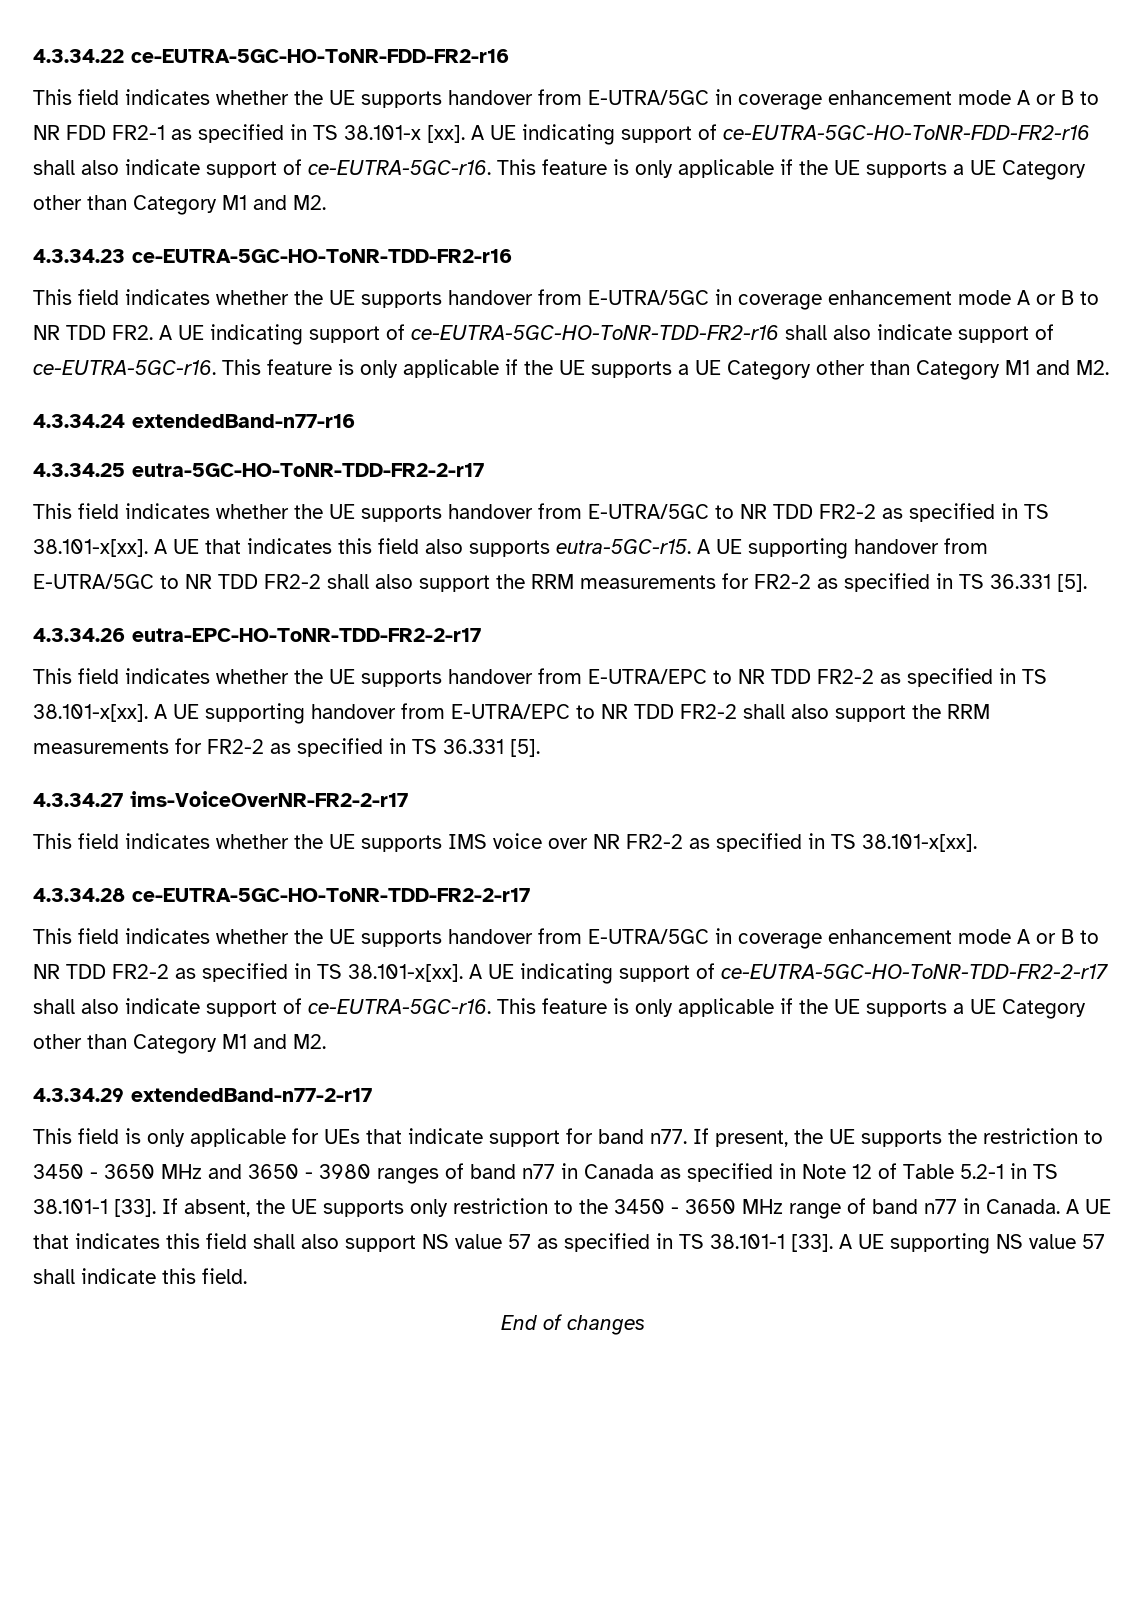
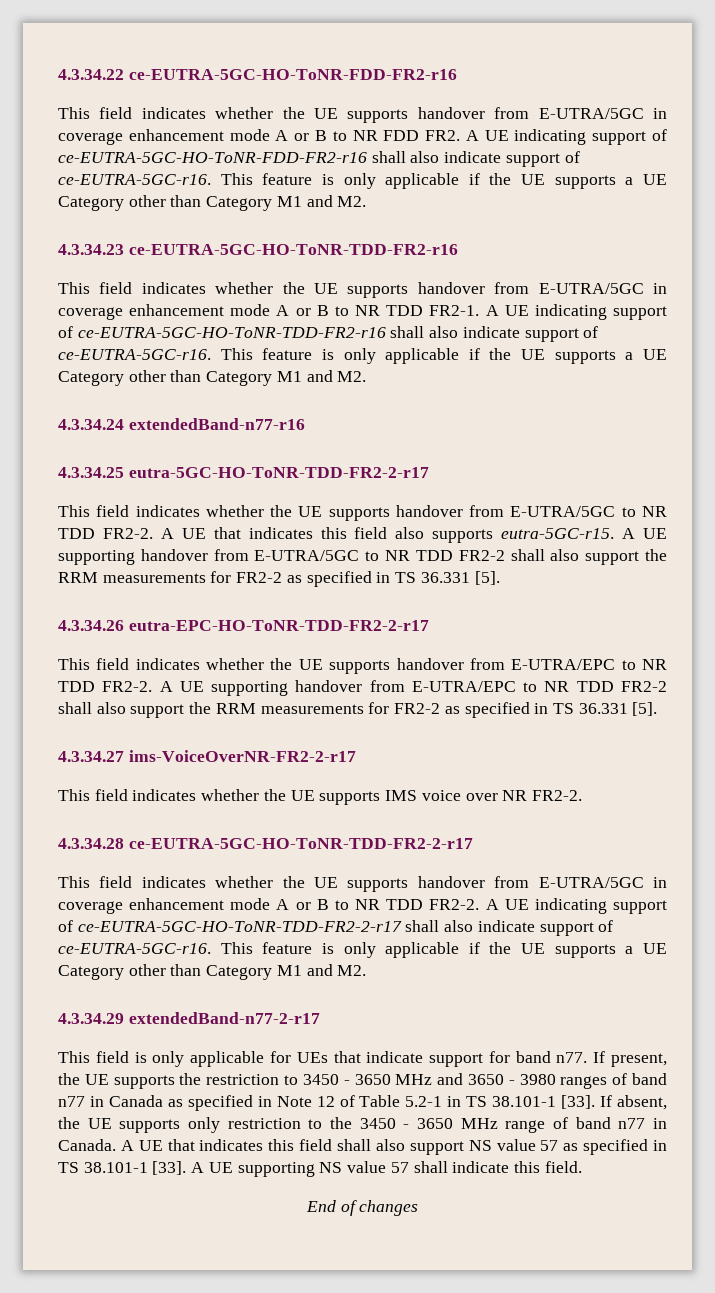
[112,124,465,143] FR2-1 as specified in TS 38.101-x [xx]. -> [425,130,461,141] FR2.
[112,325,153,340] FR2. -> [429,305,480,316] FR2-1.
[819,503,1049,522] [33,539,148,557] FR2-2 as specified in TS 38.101-x[xx]. -> [102,528,153,539] FR2-2.
[817,668,1047,687] [33,704,148,722] FR2-2 as specified in TS 38.101-x[xx]. -> [102,681,153,692] FR2-2.
[626,833,977,852] FR2-2 as specified in TS 38.101-x[xx]. -> [531,790,582,801] FR2-2.
[112,963,463,982] FR2-2 as specified in TS 38.101-x[xx]. -> [429,899,480,910] FR2-2.

